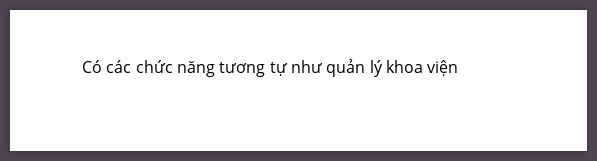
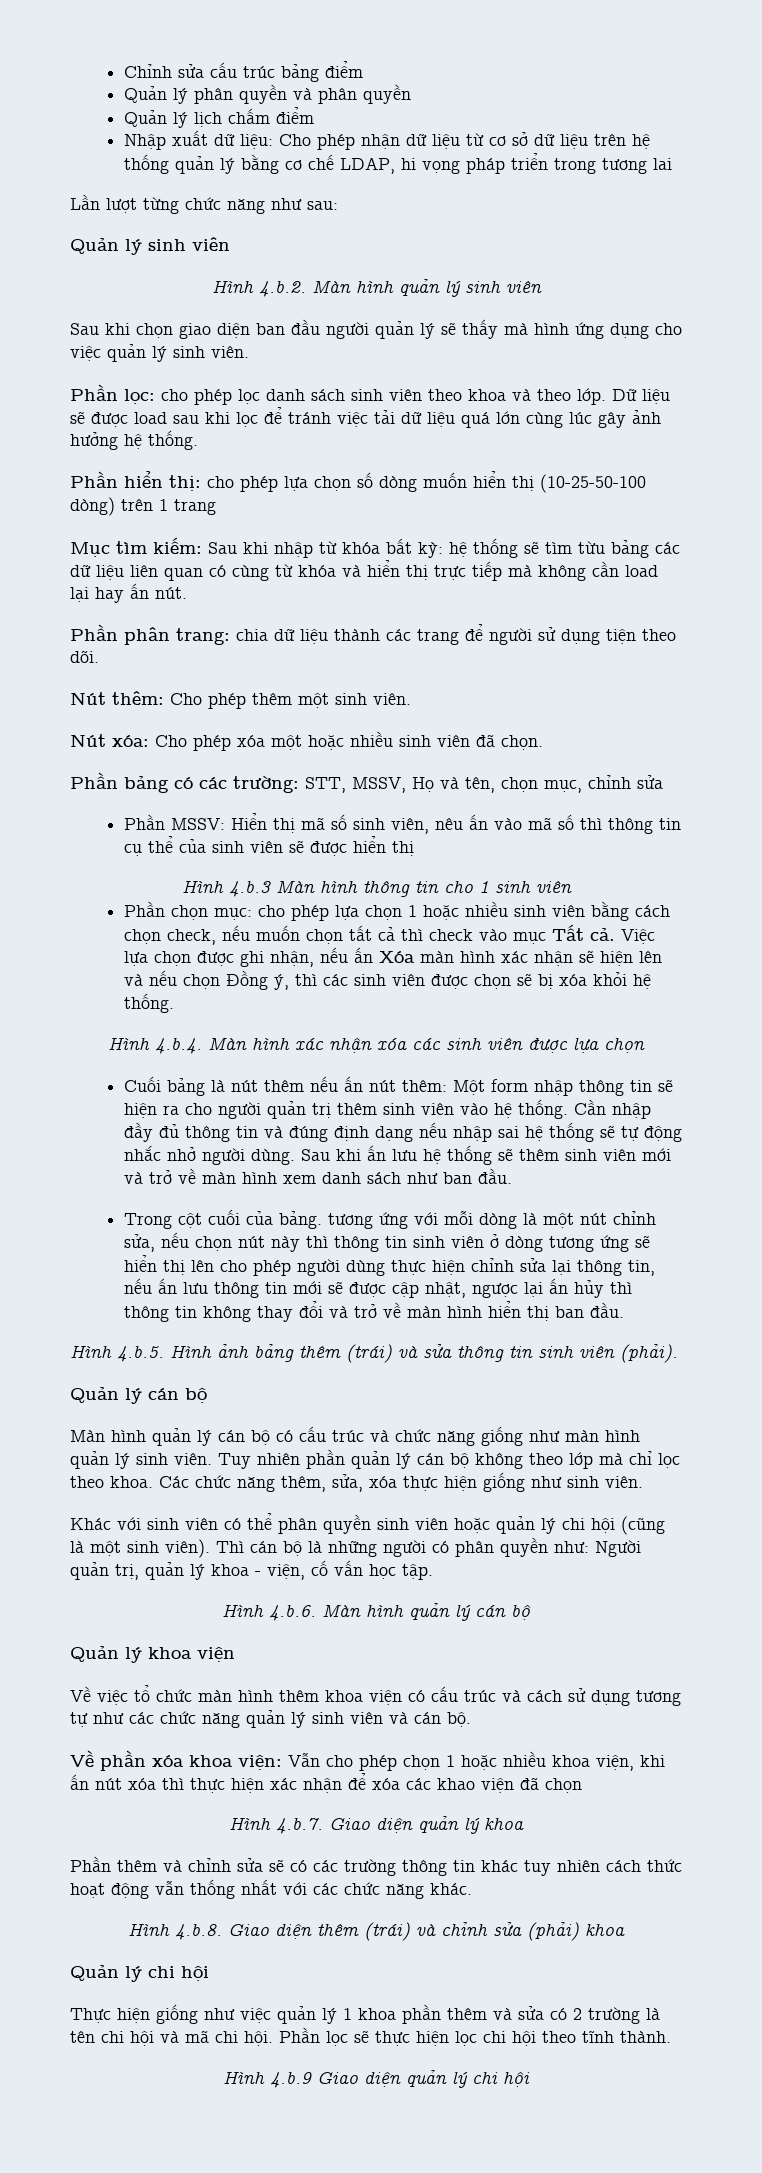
[82,59,459,77] Có các chức năng tương tự như quản lý khoa viện -> [123,61,363,82] [123,84,411,104] [123,107,314,128] [123,130,650,150] [123,153,672,174] [70,194,338,214] [70,237,230,255] [211,279,542,297] [70,319,682,339] [70,344,249,362] [70,384,670,405] [70,407,661,428] [70,430,198,450] [70,471,646,493] [70,497,216,516] [70,537,680,558] [70,560,658,581] [70,583,187,603] [70,624,676,645] [70,650,99,663] [70,691,411,709] [70,731,543,751] [70,772,663,793] [123,813,681,834] [123,836,414,856] [181,880,572,897] [123,901,670,921] [123,924,655,945] [123,947,662,967] [123,970,651,990] [123,993,174,1013] [108,1037,645,1054] [123,1076,673,1096] [123,1099,651,1119] [123,1122,682,1142] [123,1145,671,1165] [123,1168,512,1184] [123,1209,656,1229] [123,1232,650,1252] [123,1255,655,1276] [123,1278,632,1298] [123,1301,624,1322] [70,1344,678,1363] [70,1387,207,1404] [70,1426,640,1446] [70,1449,680,1469] [70,1472,643,1492] [70,1513,665,1535] [70,1537,641,1558] [70,1560,433,1580] [222,1603,531,1621] [70,1646,235,1663] [70,1685,681,1706] [70,1710,471,1728] [70,1750,665,1771] [70,1773,582,1793] [229,1816,524,1834] [70,1856,682,1876] [70,1879,472,1899] [128,1922,625,1941] [70,1965,209,1982] [70,2004,660,2024] [70,2027,671,2046] [223,2070,530,2088] Chỉnh sửa cấu trúc bảng điểm // Quản lý phân quyền và phân quyền // Quản lý lịch chấm điểm // Nhập xuất dữ liệu: Cho phép nhận dữ liệu từ cơ sở dữ liệu trên hệ thống quản lý bằng cơ chế LDAP, hi vọng pháp triển trong tương lai // Lần lượt từng chức năng như sau: // Quản lý sinh viên // Hình 4.b.2. Màn hình quản lý sinh viên // Sau khi chọn giao diện ban đầu người quản lý sẽ thấy mà hình ứng dụng cho việc quản lý sinh viên. // Phần lọc: cho phép lọc danh sách sinh viên theo khoa và theo lớp. Dữ liệu sẽ được load sau khi lọc để tránh việc tải dữ liệu quá lớn cùng lúc gây ảnh hưởng hệ thống. // Phần hiển thị: cho phép lựa chọn số dòng muốn hiển thị (10-25-50-100 dòng) trên 1 trang // Mục tìm kiếm: Sau khi nhập từ khóa bất kỳ: hệ thống sẽ tìm từu bảng các dữ liệu liên quan có cùng từ khóa và hiển thị trực tiếp mà không cần load lại hay ấn nút. // Phần phân trang: chia dữ liệu thành các trang để người sử dụng tiện theo dõi. // Nút thêm: Cho phép thêm một sinh viên. // Nút xóa: Cho phép xóa một hoặc nhiều sinh viên đã chọn. // Phần bảng có các trường: STT, MSSV, Họ và tên, chọn mục, chỉnh sửa // Phần MSSV: Hiển thị mã số sinh viên, nêu ấn vào mã số thì thông tin cụ thể của sinh viên sẽ được hiển thị // Hình 4.b.3 Màn hình thông tin cho 1 sinh viên // Phần chọn mục: cho phép lựa chọn 1 hoặc nhiều sinh viên bằng cách chọn check, nếu muốn chọn tất cả thì check vào mục Tất cả. Việc lựa chọn được ghi nhận, nếu ấn Xóa màn hình xác nhận sẽ hiện lên và nếu chọn Đồng ý, thì các sinh viên được chọn sẽ bị xóa khỏi hệ thống. // Hình 4.b.4. Màn hình xác nhận xóa các sinh viên được lựa chọn // Cuối bảng là nút thêm nếu ấn nút thêm: Một form nhập thông tin sẽ hiện ra cho người quản trị thêm sinh viên vào hệ thống. Cần nhập đầy đủ thông tin và đúng định dạng nếu nhập sai hệ thống sẽ tự động nhắc nhở người dùng. Sau khi ấn lưu hệ thống sẽ thêm sinh viên mới và trở về màn hình xem danh sách như ban đầu. // Trong cột cuối của bảng. tương ứng với mỗi dòng là một nút chỉnh sửa, nếu chọn nút này thì thông tin sinh viên ở dòng tương ứng sẽ hiển thị lên cho phép người dùng thực hiện chỉnh sửa lại thông tin, nếu ấn lưu thông tin mới sẽ được cập nhật, ngược lại ấn hủy thì thông tin không thay đổi và trở về màn hình hiển thị ban đầu. // Hình 4.b.5. Hình ảnh bảng thêm (trái) và sửa thông tin sinh viên (phải). // Quản lý cán bộ // Màn hình quản lý cán bộ có cấu trúc và chức năng giống như màn hình quản lý sinh viên. Tuy nhiên phần quản lý cán bộ không theo lớp mà chỉ lọc theo khoa. Các chức năng thêm, sửa, xóa thực hiện giống như sinh viên. // Khác với sinh viên có thể phân quyền sinh viên hoặc quản lý chi hội (cũng là một sinh viên). Thì cán bộ là những người có phân quyền như: Người quản trị, quản lý khoa - viện, cố vấn học tập. // Hình 4.b.6. Màn hình quản lý cán bộ // Quản lý khoa viện // Về việc tổ chức màn hình thêm khoa viện có cấu trúc và cách sử dụng tương tự như các chức năng quản lý sinh viên và cán bộ. // Về phần xóa khoa viện: Vẫn cho phép chọn 1 hoặc nhiều khoa viện, khi ấn nút xóa thì thực hiện xác nhận để xóa các khao viện đã chọn // Hình 4.b.7. Giao diện quản lý khoa // Phần thêm và chỉnh sửa sẽ có các trường thông tin khác tuy nhiên cách thức hoạt động vẫn thống nhất với các chức năng khác. // Hình 4.b.8. Giao diện thêm (trái) và chỉnh sửa (phải) khoa // Quản lý chi hội // Thực hiện giống như việc quản lý 1 khoa phần thêm và sửa có 2 trường là tên chi hội và mã chi hội. Phần lọc sẽ thực hiện lọc chi hội theo tĩnh thành. // Hình 4.b.9 Giao diện quản lý chi hội

